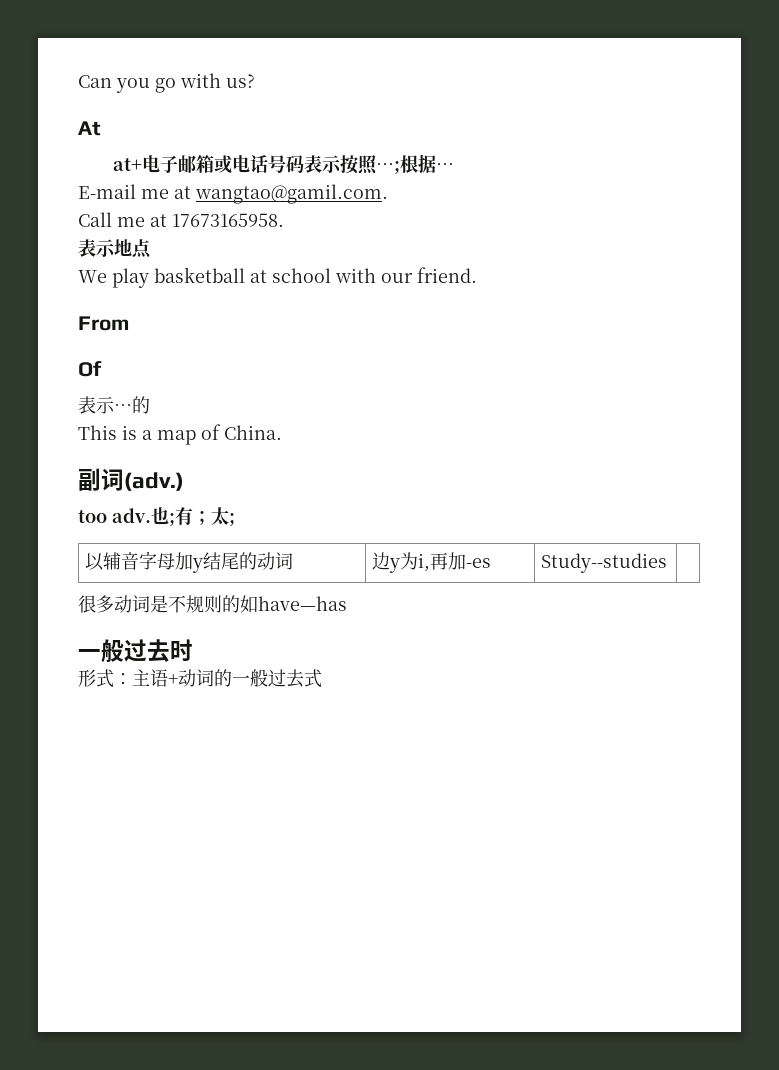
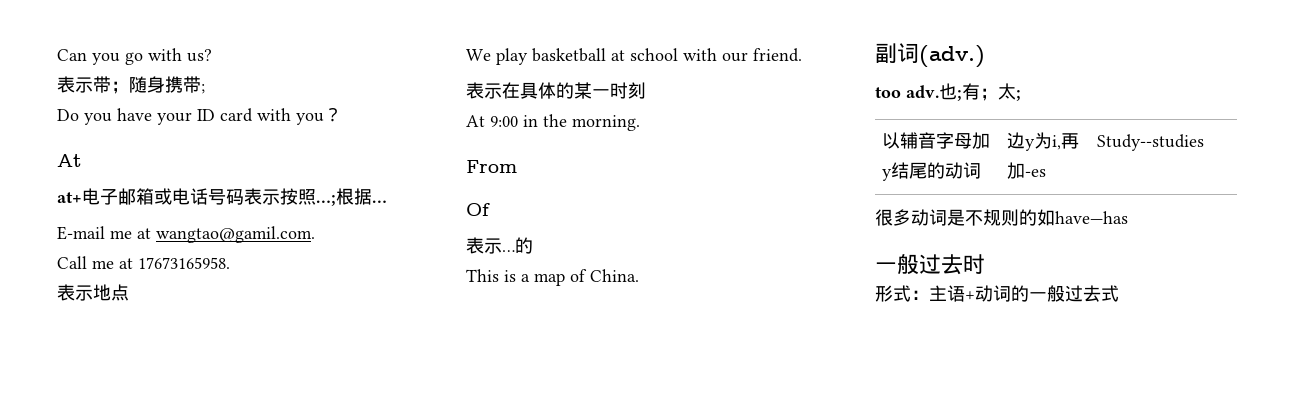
(255, 81) none -> [57,76,205,94] [57,107,342,125] // 表示带；随身携带; // Do you have your ID card with you？
(477, 275) none -> [466,82,646,99] [466,114,640,131] // 表示在具体的某一时刻 // At 9:00 in the morning.

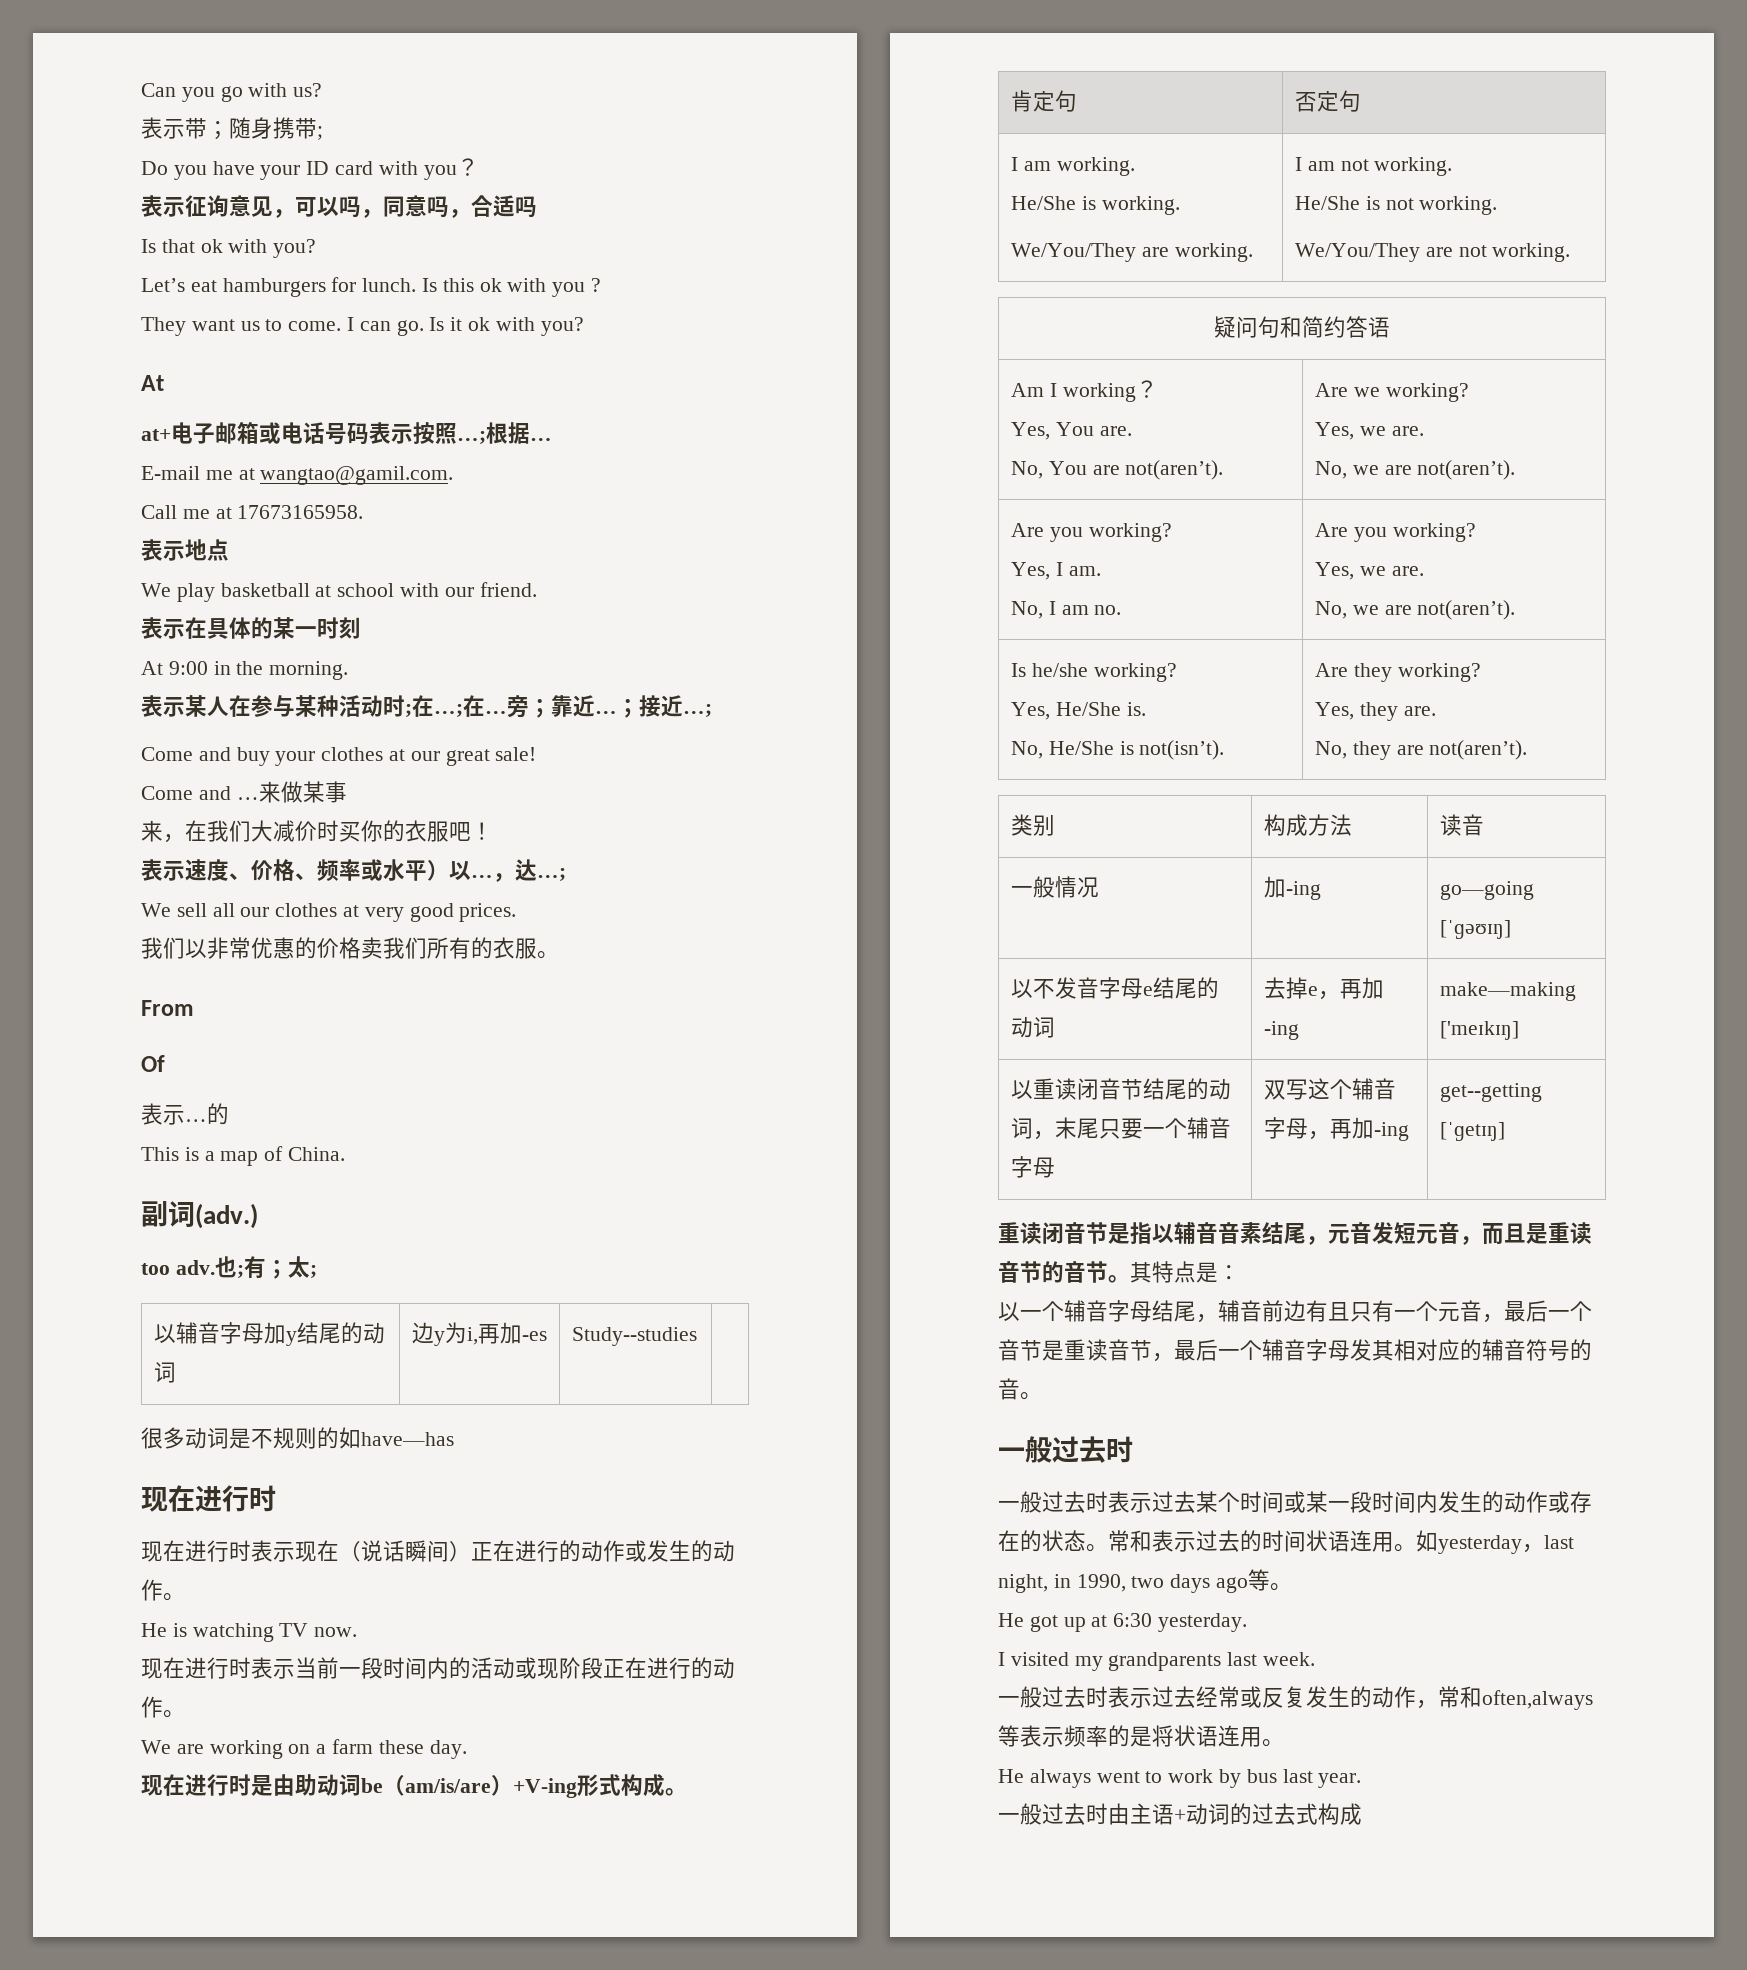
(342, 114) none -> [141,195,537,218] [141,239,317,258] [141,277,602,297] [141,317,584,336] // 表示征询意见，可以吗，同意吗，合适吗 // Is that ok with you? // Let’s eat hamburgers for lunch. Is this ok with you ? // They want us to come. I can go. Is it ok with you?
(640, 123) none -> [141,695,712,718] [141,747,537,766] [141,781,347,803] [141,820,493,843] [141,859,566,882] [141,903,517,922] [141,937,559,959] // 表示某人在参与某种活动时;在…;在…旁；靠近…；接近…; // Come and buy your clothes at our great sale! // Come and …来做某事 // 来，在我们大减价时买你的衣服吧！ // 表示速度、价格、频率或水平）以…，达…; // We sell all our clothes at very good prices. // 我们以非常优惠的价格卖我们所有的衣服。
[875,254,985,275] [875,285,929,302] 一般过去时 // 形式： -> [141,1485,276,1512] [141,1540,735,1562] [141,1579,185,1601] [141,1623,358,1642] [141,1657,735,1679] [141,1696,185,1718] [141,1739,467,1759] [141,1774,687,1798] [1010,90,1077,112] [1294,90,1361,112] [1010,157,1135,176] [1010,196,1180,215] [1010,243,1253,262] [1294,157,1453,176] [1294,196,1498,215] [1294,243,1571,262] [1214,316,1390,338] [1010,380,1158,402] [1010,422,1132,440] [1010,460,1224,480] [1314,383,1469,402] [1314,422,1424,440] [1314,460,1516,480] [1010,523,1172,542] [1010,562,1101,580] [1010,601,1122,619] [1314,523,1476,542] [1314,562,1424,580] [1314,600,1516,620] [1010,663,1177,682] [1010,702,1146,720] [1010,740,1225,760] [1314,663,1481,682] [1314,702,1436,721] [1314,740,1528,760] [1010,814,1055,836] [1263,814,1352,836] [1439,814,1484,836] [1010,876,1099,898] [1263,876,1321,900] [1439,881,1534,900] [1439,920,1511,939] [1010,977,1219,999] [1010,1016,1055,1038] [1263,977,1384,1000] [1263,1021,1299,1040] [1439,982,1576,1001] [1439,1021,1519,1040] [1010,1078,1231,1100] [1010,1117,1231,1140] [1010,1156,1055,1178] [1263,1078,1396,1100] [1263,1117,1409,1141] [1439,1083,1542,1102] [1439,1122,1505,1141] [998,1221,1592,1245] [998,1261,1240,1283] [998,1300,1592,1323] [998,1339,1592,1362] [998,1378,1042,1400] [998,1436,1133,1463] [998,1491,1592,1513] [998,1530,1574,1554] [998,1569,1293,1593] [998,1613,1248,1632] [998,1652,1316,1671] [998,1686,1593,1710] [998,1725,1284,1747] [998,1769,1362,1788] [998,1803,1130,1825] 现在进行时 // 现在进行时表示现在（说话瞬间）正在进行的动作或发生的动作。 // He is watching TV now. // 现在进行时表示当前一段时间内的活动或现阶段正在进行的动作。 // We are working on a farm these day. // 现在进行时是由助动词be（am/is/are）+V-ing形式构成。 // 肯定句 | 否定句 // I am working. // He/She is working. // We/You/They are working. | I am not working. // He/She is not working. // We/You/They are not working. // 疑问句和简约答语 // Am I working？ // Yes, You are. // No, You are not(aren’t). | Are we working? // Yes, we are. // No, we are not(aren’t). // Are you working? // Yes, I am. // No, I am no. | Are you working? // Yes, we are. // No, we are not(aren’t). // Is he/she working? // Yes, He/She is. // No, He/She is not(isn’t). | Are they working? // Yes, they are. // No, they are not(aren’t). // 类别 | 构成方法 | 读音 // 一般情况 | 加-ing | go—going [ˈɡəʊɪŋ] // 以不发音字母e结尾的动词 | 去掉e，再加-ing | make—making ['meɪkɪŋ] // 以重读闭音节结尾的动词，末尾只要一个辅音字母 | 双写这个辅音字母，再加-ing | get--getting [ˈɡetɪŋ] // 重读闭音节是指以辅音音素结尾，元音发短元音，而且是重读音节的音节。其特点是： // 以一个辅音字母结尾，辅音前边有且只有一个元音，最后一个音节是重读音节，最后一个辅音字母发其相对应的辅音符号的音。 // 一般过去时 // 一般过去时表示过去某个时间或某一段时间内发生的动作或存在的状态。常和表示过去的时间状语连用。如yesterday，last night, in 1990, two days ago等。 // He got up at 6:30 yesterday. // I visited my grandparents last week. // 一般过去时表示过去经常或反复发生的动作，常和often,always等表示频率的是将状语连用。 // He always went to work by bus last year. // 一般过去时由
[1029,285,1119,302] 一般过去式 -> [1252,1803,1362,1825] 过去式构成

